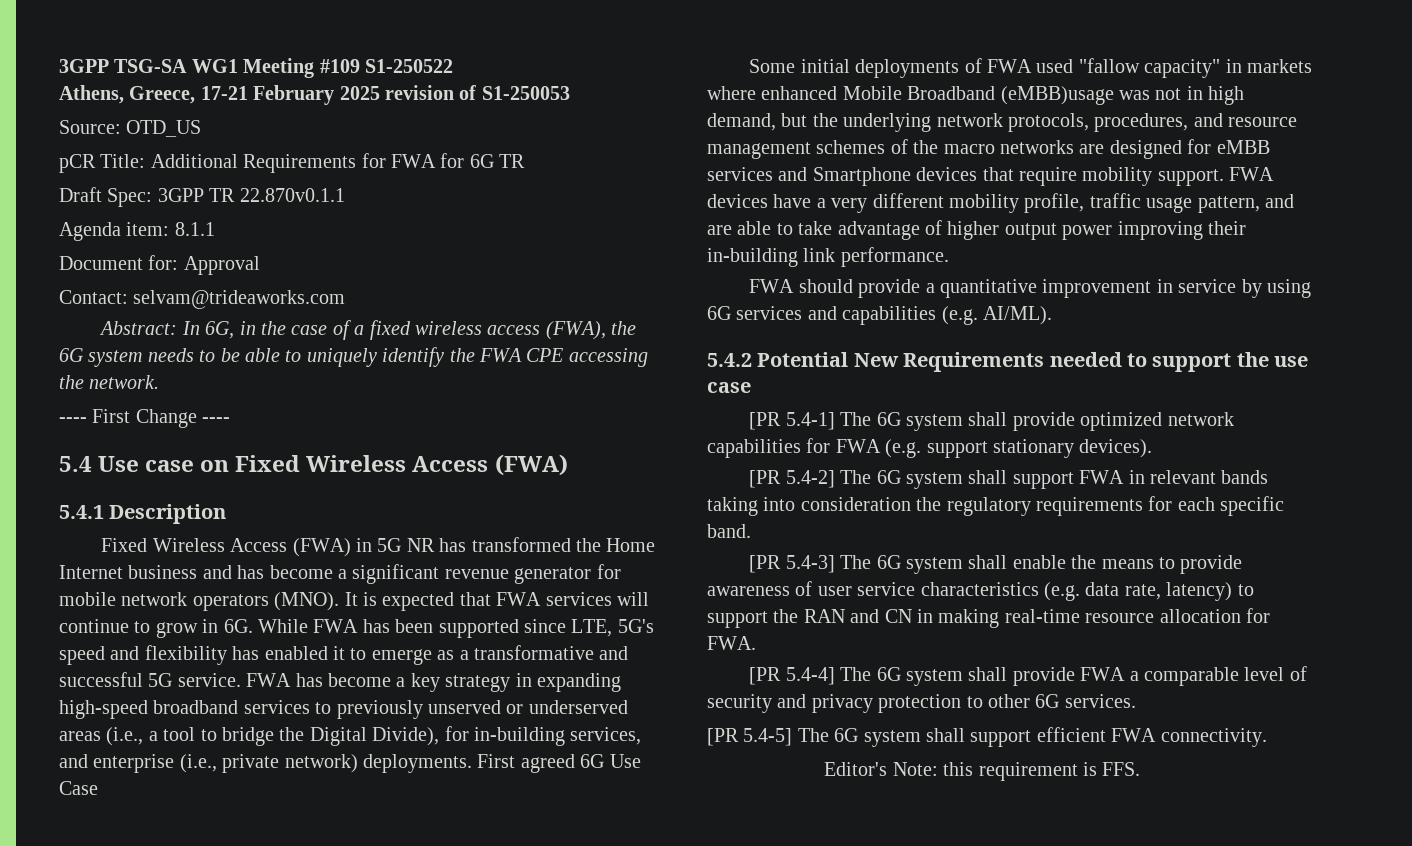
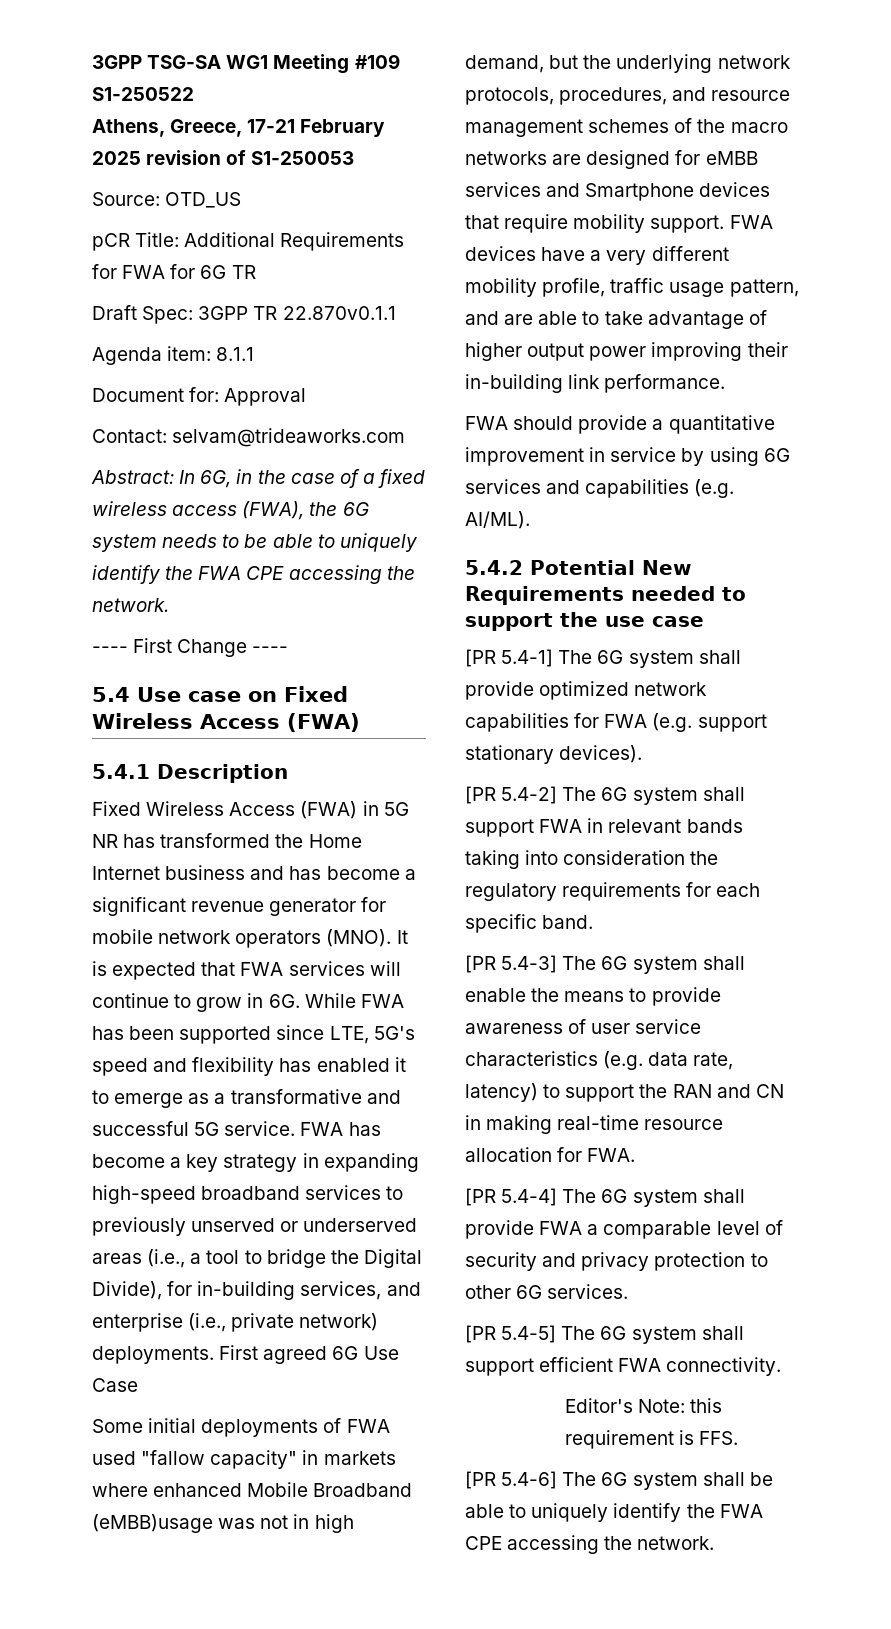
(1141, 769) none -> [465,1471,773,1490] [465,1503,763,1522] [465,1535,715,1554] // [PR 5.4-6] The 6G system shall be able to uniquely identify the FWA CPE accessing the network.

